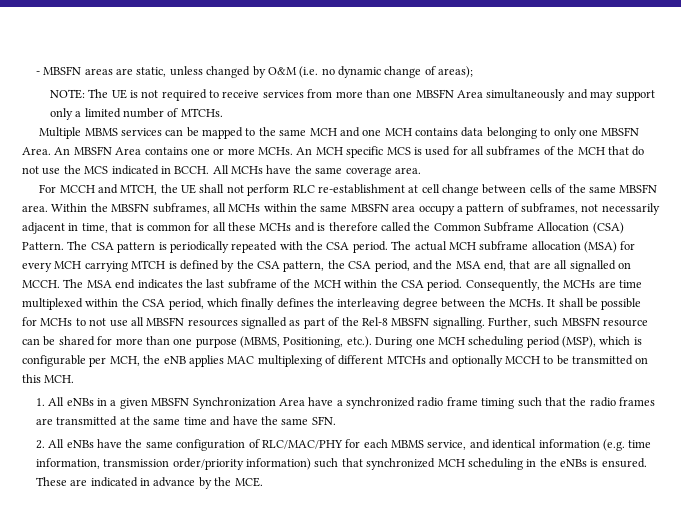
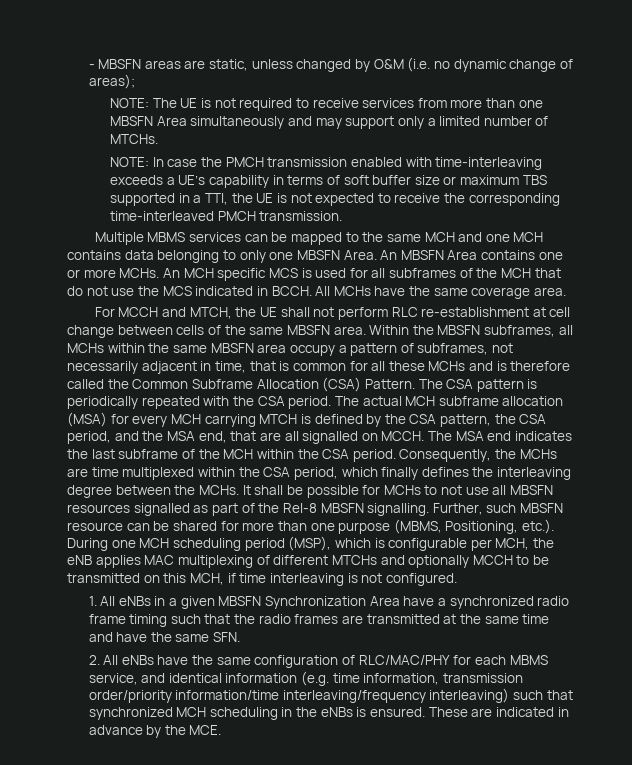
(223, 112) none -> [109,157,543,170] [109,175,547,188] [109,193,560,206] [109,211,343,221] // NOTE: In case the PMCH transmission enabled with time-interleaving exceeds a UE’s capability in terms of soft buffer size or maximum TBS supported in a TTI, the UE is not expected to receive the corresponding time-interleaved PMCH transmission.
[44,375,75,383] MCH. -> [189,573,457,586] MCH, if time interleaving is not configured.
[246,458,312,470] information) -> [175,688,510,703] information/time interleaving/frequency interleaving)

